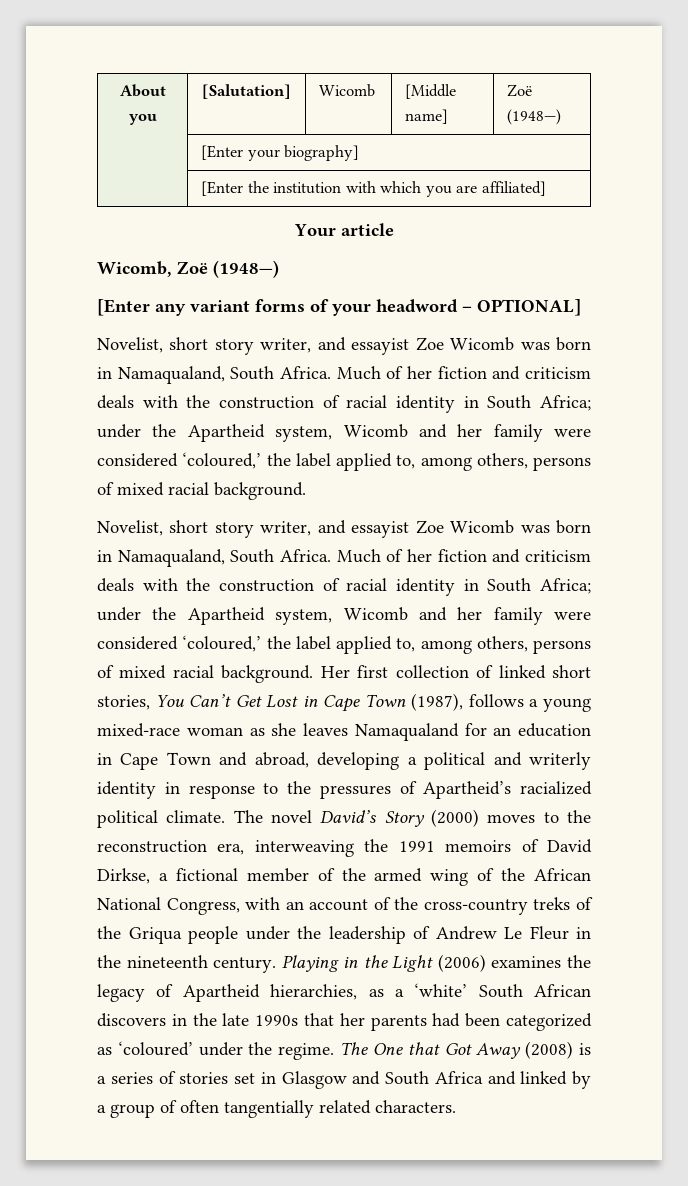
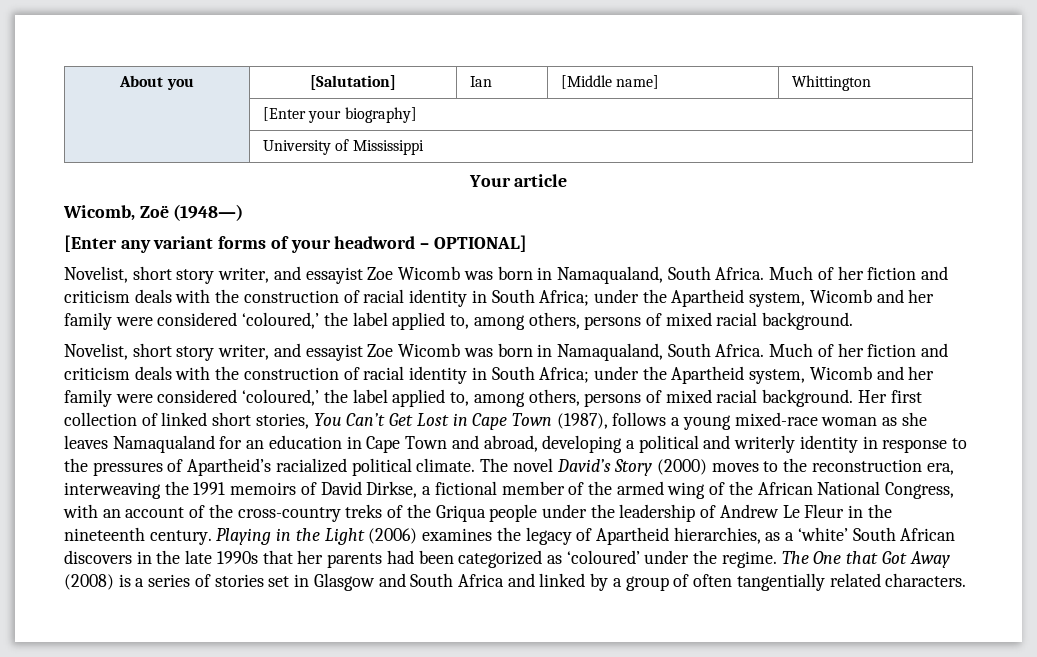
[319,84,376,97] Wicomb -> [469,76,492,87] Ian
[507,84,533,97] [507,109,562,125] Zoë (1948—) -> [791,75,871,91] Whittington
[201,181,546,197] [Enter the institution with which you are affiliated] -> [262,139,424,155] University of Mississippi

